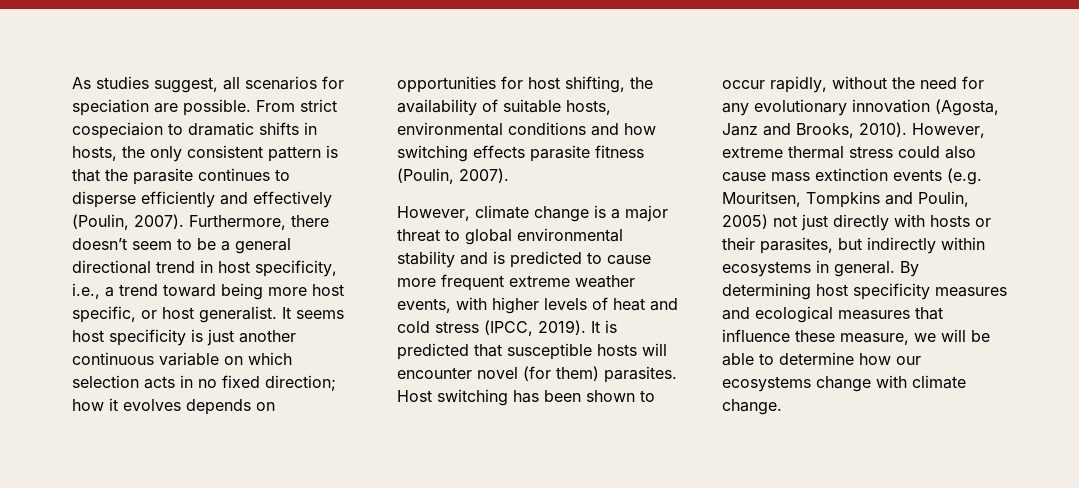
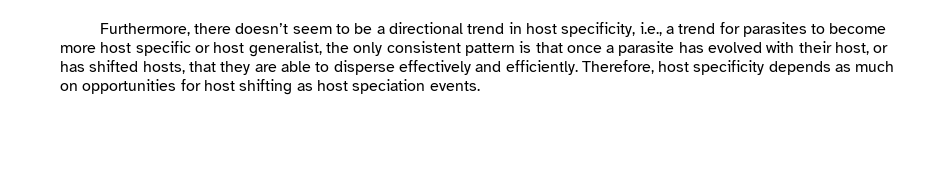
[72,76,344,93] [72,99,337,116] [72,122,317,139] [72,145,338,162] [72,168,290,185] [72,191,332,208] [72,214,184,230] As studies suggest, all scenarios for speciation are possible. From strict cospeciaion to dramatic shifts in hosts, the only consistent pattern is that the parasite continues to disperse efficiently and effectively (Poulin, 2007). -> (99, 29) none
[235,238,291,254] general -> (385, 30) none
[163,283,263,300] toward being -> [719,22,887,37] for parasites to become
[72,306,136,323] specific, -> [135,41,191,56] specific
[199,306,344,323] [72,329,296,346] [72,352,292,366] [72,375,336,391] [72,398,275,415] [397,76,653,93] [397,99,611,116] [397,122,656,136] [397,145,644,162] [397,168,509,184] [397,205,668,222] [397,228,623,245] [397,251,651,268] [397,274,635,291] [397,297,678,314] [397,320,617,336] [397,343,667,360] [397,366,677,383] [397,389,655,406] [722,76,984,93] [722,99,999,116] [722,122,985,138] [722,146,976,159] [722,168,982,185] [722,191,969,208] [722,214,991,231] [722,237,985,254] [722,260,919,277] [722,283,1007,300] [722,306,943,323] [722,329,990,345] [722,352,921,366] [722,375,966,392] [722,399,782,415] generalist. It seems host specificity is just another continuous variable on which selection acts in no fixed direction; how it evolves depends on opportunities for host shifting, the availability of suitable hosts, environmental conditions and how switching effects parasite fitness (Poulin, 2007). // However, climate change is a major threat to global environmental stability and is predicted to cause more frequent extreme weather events, with higher levels of heat and cold stress (IPCC, 2019). It is predicted that susceptible hosts will encounter novel (for them) parasites. Host switching has been shown to occur rapidly, without the need for any evolutionary innovation (Agosta, Janz and Brooks, 2010). However, extreme thermal stress could also cause mass extinction events (e.g. Mouritsen, Tompkins and Poulin, 2005) not just directly with hosts or their parasites, but indirectly within ecosystems in general. By determining host specificity measures and ecological measures that influence these measure, we will be able to determine how our ecosystems change with climate change. -> [248,41,889,57] [60,60,895,75] [60,79,480,95] generalist, the only consistent pattern is that once a parasite has evolved with their host, or has shifted hosts, that they are able to disperse effectively and efficiently. Therefore, host specificity depends as much on opportunities for host shifting as host speciation events.

